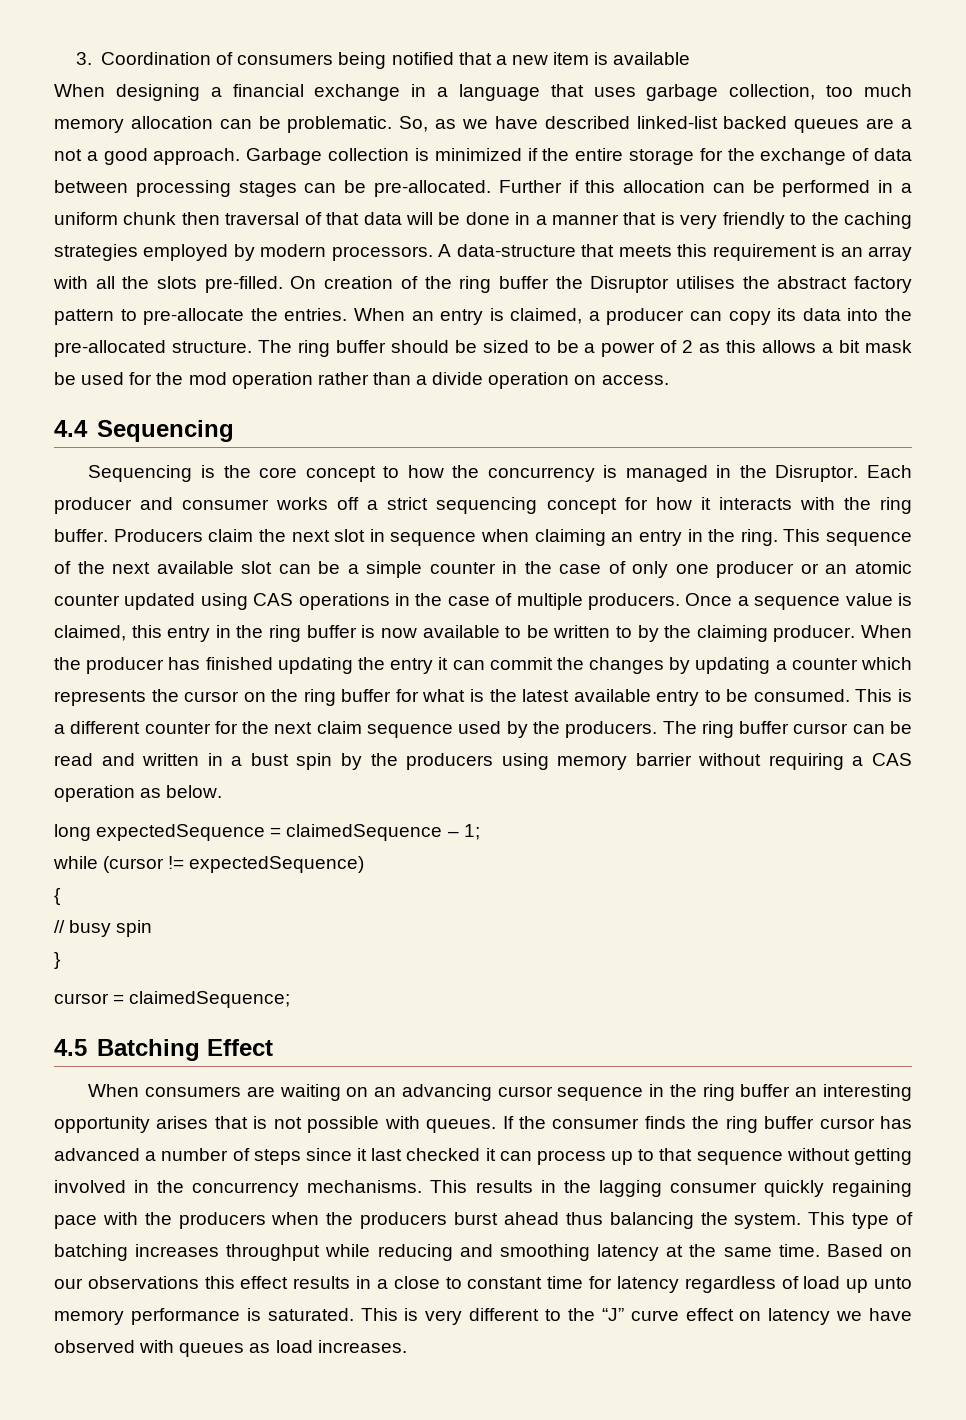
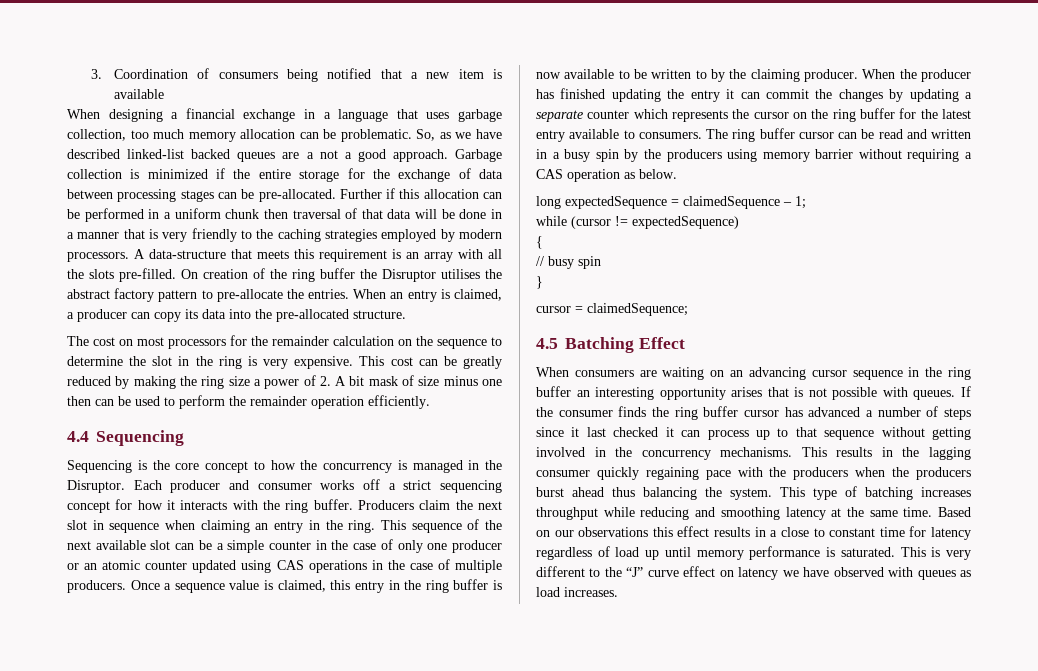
[257,340,912,357] [54,372,669,389] The ring buffer should be sized to be a power of 2 as this allows a bit mask be used for the mod operation rather than a divide operation on access. -> [67,335,502,349] [67,356,502,369] [67,375,502,389] [67,395,430,409] // The cost on most processors for the remainder calculation on the sequence to determine the slot in the ring is very expensive. This cost can be greatly reduced by making the ring size a power of 2. A bit mask of size minus one then can be used to perform the remainder operation efficiently.
(787, 665) none -> [536,110,583,122] separate
[422,689,912,706] [54,721,658,738] what is the latest available entry to be consumed. This is a different counter for the next claim sequence used by the producers. -> [920,109,971,119] [536,129,702,142] the latest entry available to consumers.
[250,753,289,766] bust -> [564,149,591,162] busy
[874,1277,913,1289] unto -> [664,547,691,557] until

